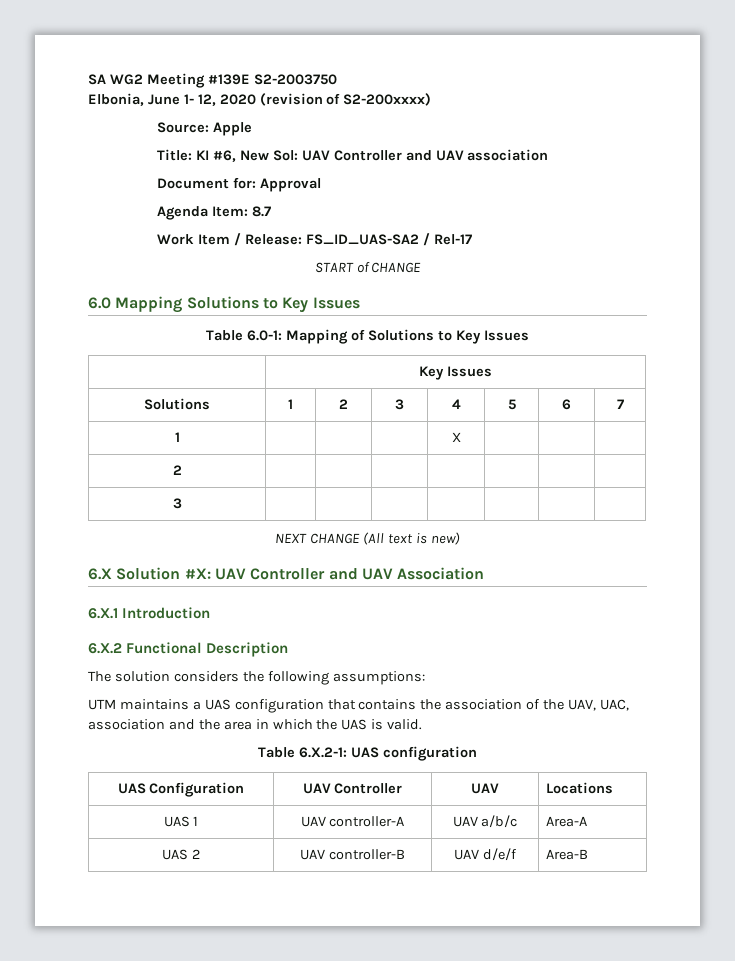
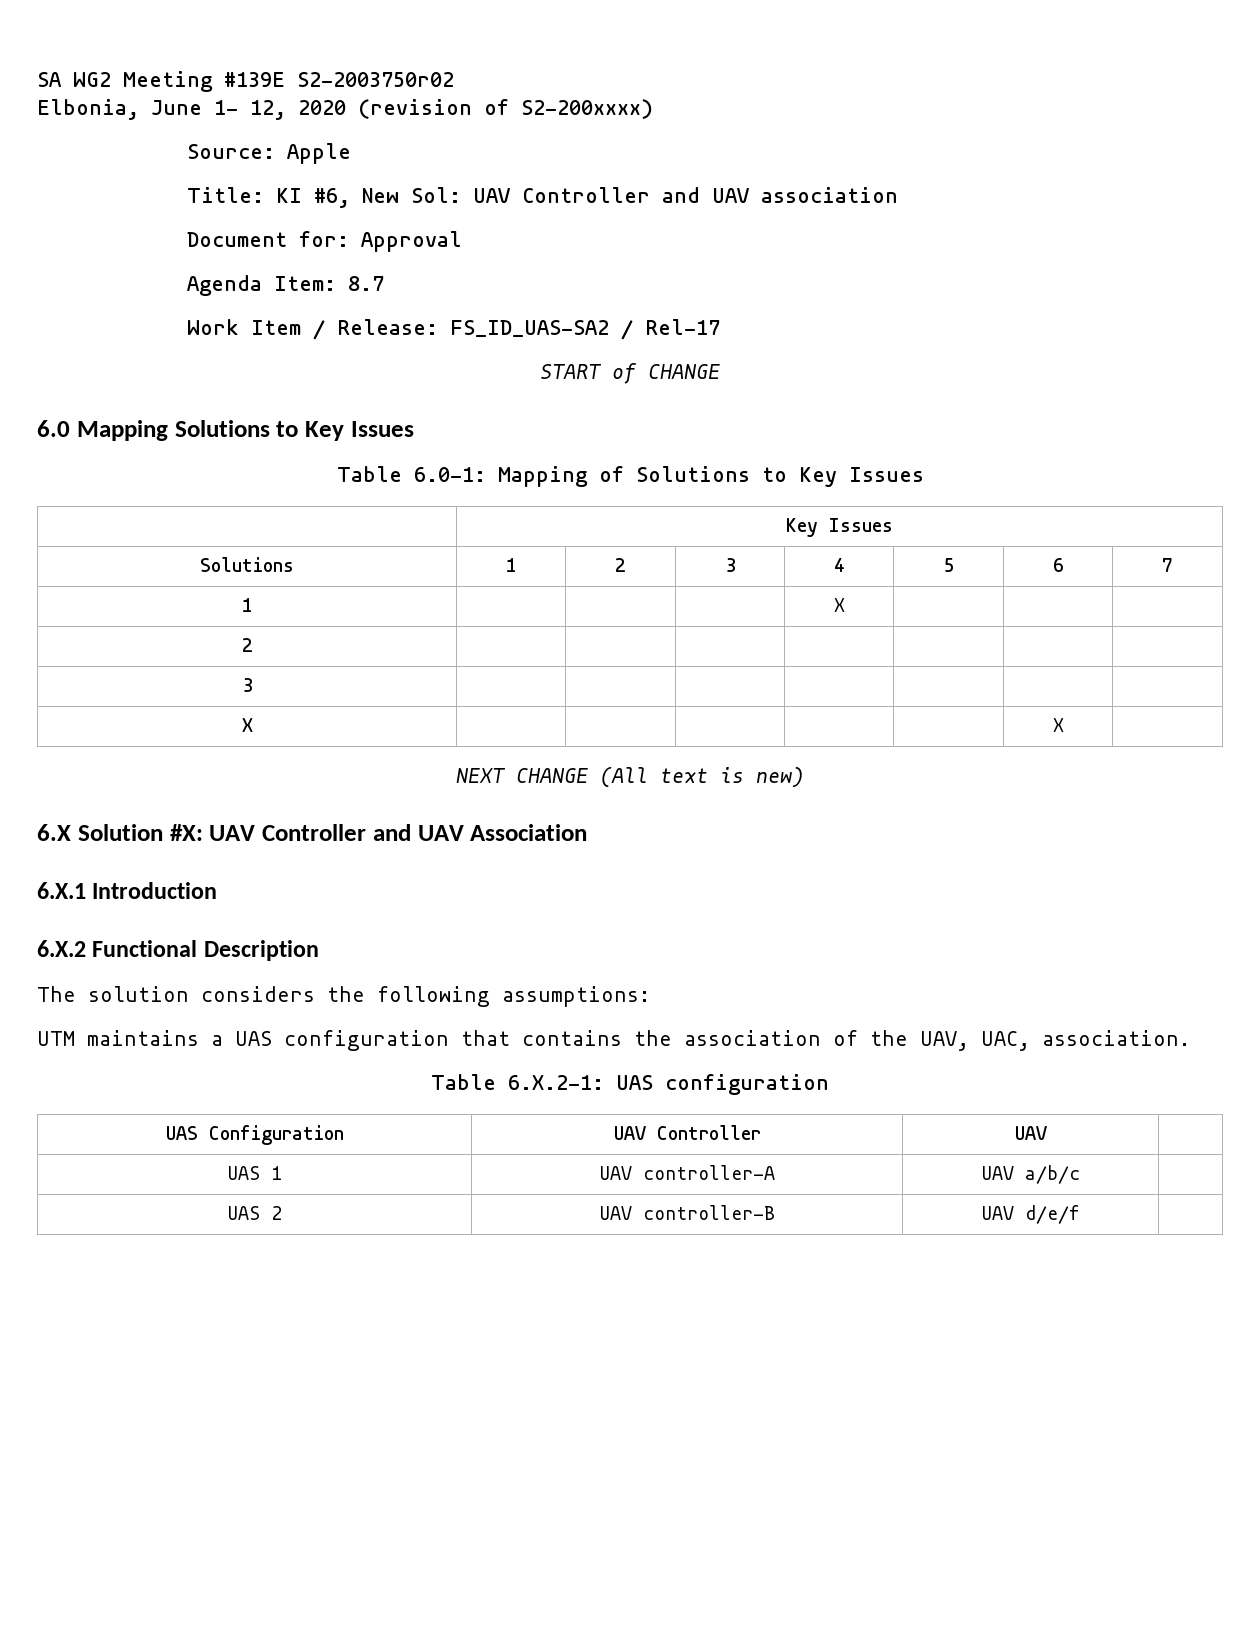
[253,74,337,85] S2-2003750 -> [297,72,454,87] S2-2003750r02
(182, 503) none -> [241,718,253,732] [1052,718,1064,732] // X | | | | | | X |
[88,719,423,730] association and the area in which the UAS is valid. -> [1042,1030,1190,1046] association.
[546,782,614,794] Locations -> (1047, 1133) none
[546,816,588,827] Area-A -> (1080, 1174) none
[546,849,589,860] Area-B -> (1080, 1214) none

